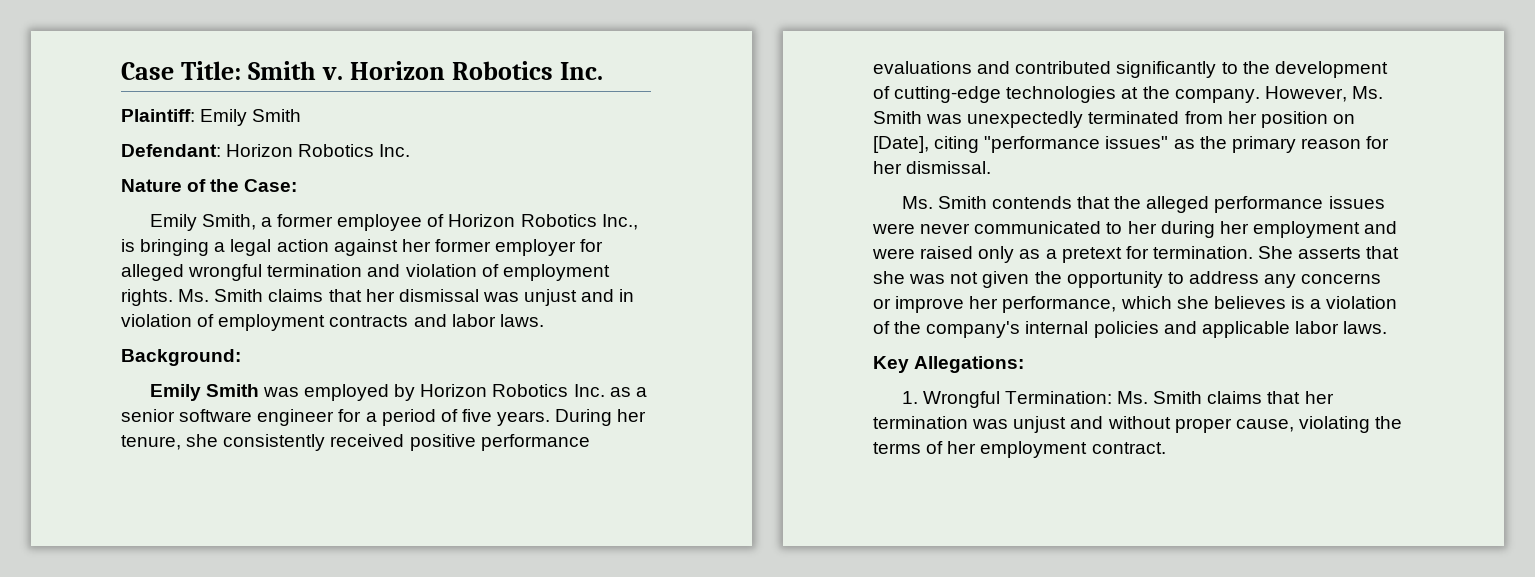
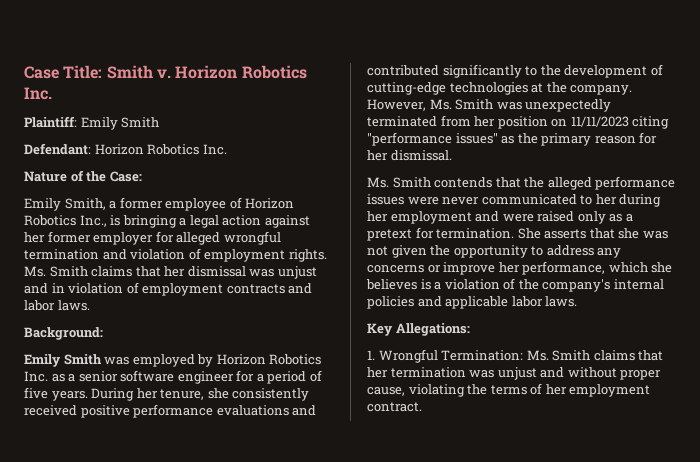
[873,136,929,153] [Date], -> [570,116,629,127] 11/11/2023

